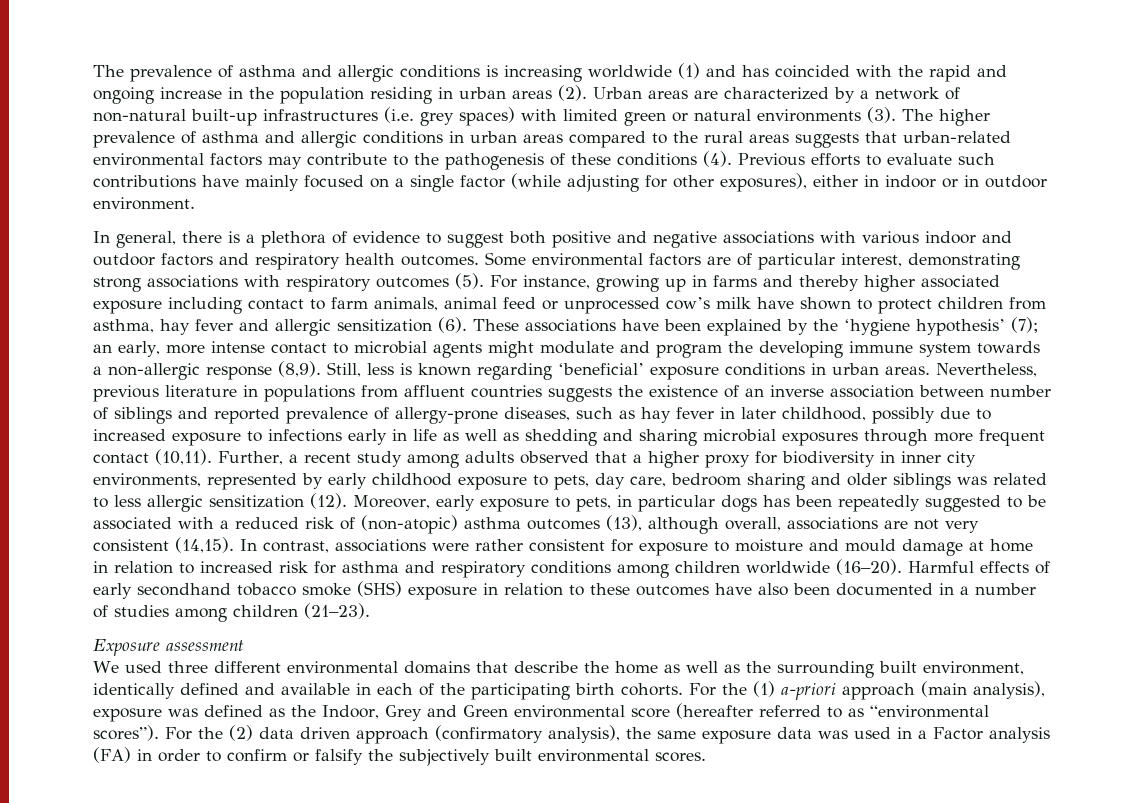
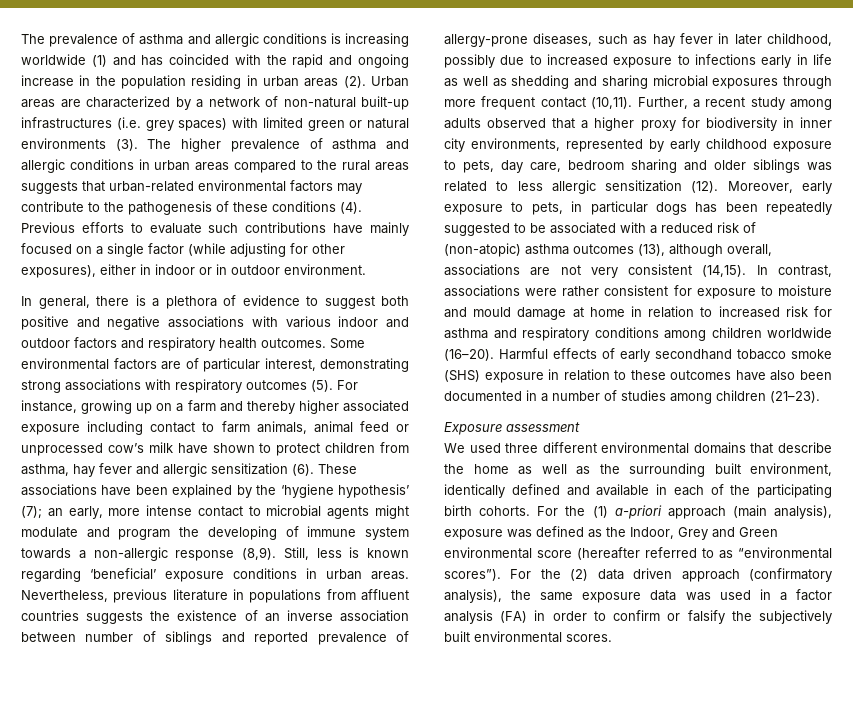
[692,275,757,287] in farms -> [156,400,216,412] on a farm
(843, 349) none -> [285,526,299,537] of
[933,727,983,740] Factor -> [795,589,832,601] factor

